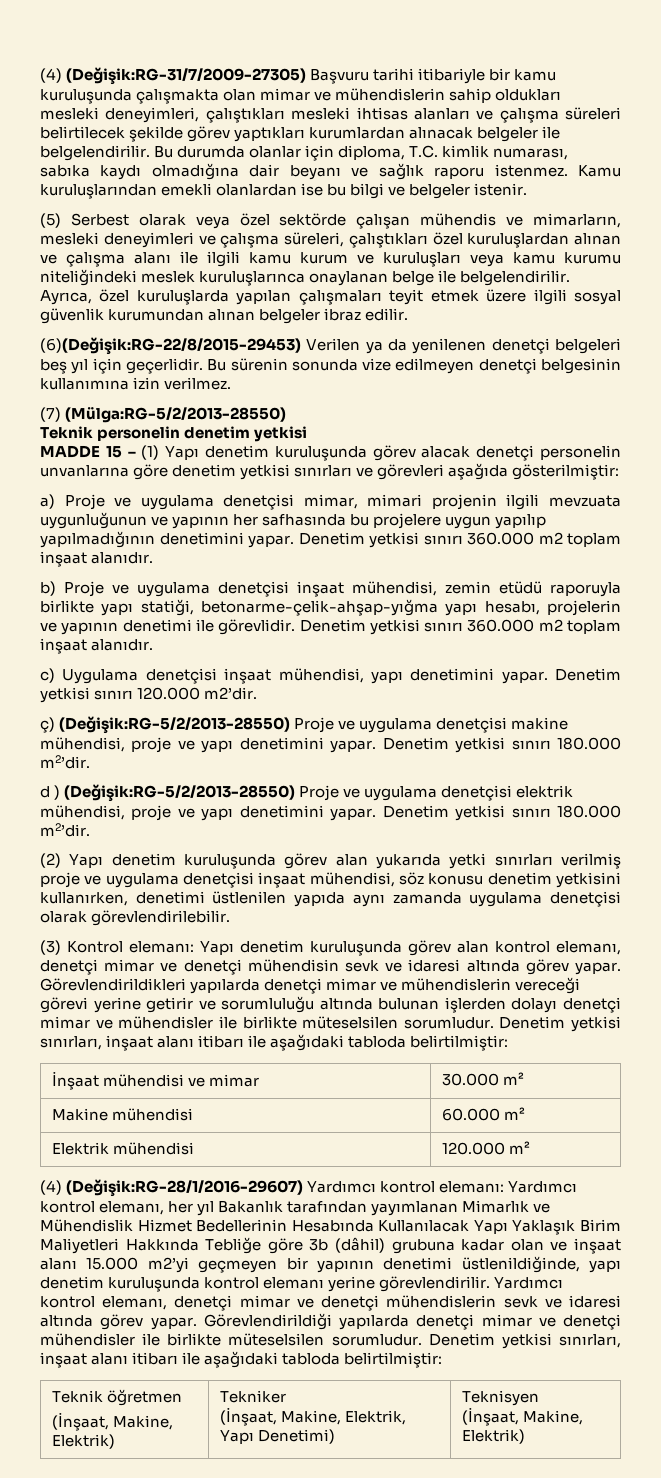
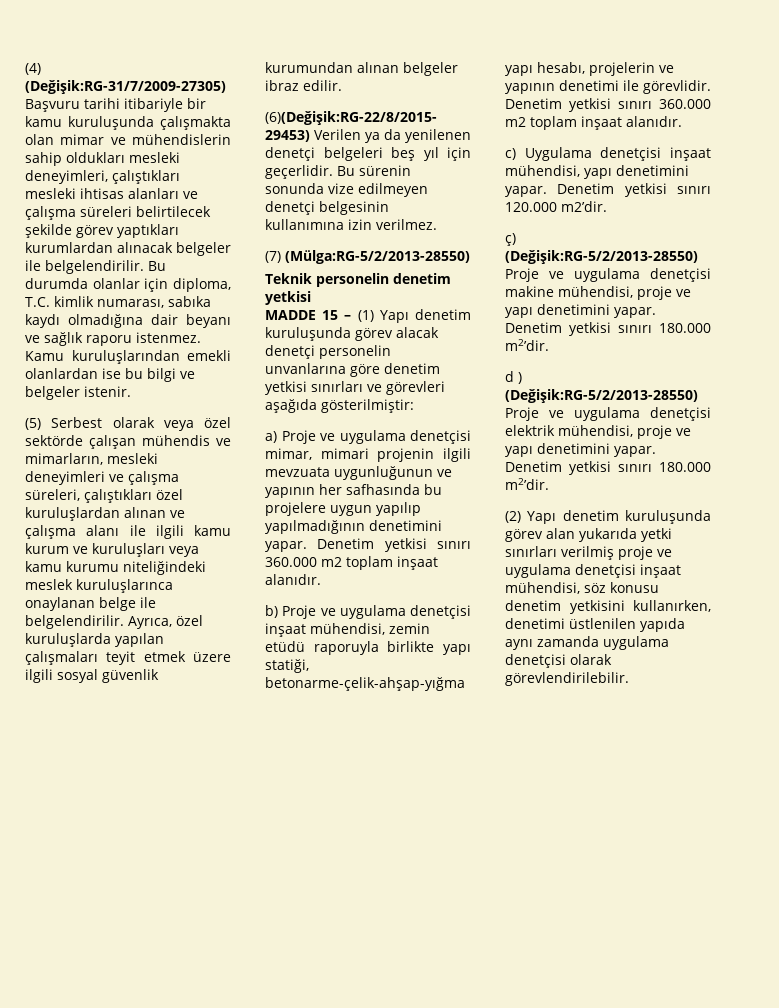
[40,940,621,956] [40,959,621,975] [40,977,581,994] [40,996,621,1013] [40,1016,621,1032] [40,1034,509,1051] [51,1072,260,1090] [441,1072,525,1086] [51,1108,194,1121] [441,1107,526,1121] [51,1142,195,1155] [441,1141,531,1155] [40,1179,578,1197] [40,1200,551,1216] [40,1219,621,1235] [40,1237,622,1254] [40,1256,621,1273] [40,1276,564,1292] [40,1295,622,1311] [40,1313,621,1330] [40,1333,622,1349] [40,1351,443,1368] [51,1389,183,1406] [51,1413,174,1431] [51,1434,115,1449] [219,1390,286,1403] [219,1408,407,1426] [219,1429,336,1444] [461,1390,539,1406] [461,1408,584,1426] [461,1429,525,1444] // (3) Kontrol elemanı: Yapı denetim kuruluşunda görev alan kontrol elemanı, denetçi mimar ve denetçi mühendisin sevk ve idaresi altında görev yapar. Görevlendirildikleri yapılarda denetçi mimar ve mühendislerin vereceği görevi yerine getirir ve sorumluluğu altında bulunan işlerden dolayı denetçi mimar ve mühendisler ile birlikte müteselsilen sorumludur. Denetim yetkisi sınırları, inşaat alanı itibarı ile aşağıdaki tabloda belirtilmiştir: // İnşaat mühendisi ve mimar | 30.000 m² // Makine mühendisi | 60.000 m² // Elektrik mühendisi | 120.000 m² // (4) (Değişik:RG-28/1/2016-29607) Yardımcı kontrol elemanı: Yardımcı kontrol elemanı, her yıl Bakanlık tarafından yayımlanan Mimarlık ve Mühendislik Hizmet Bedellerinin Hesabında Kullanılacak Yapı Yaklaşık Birim Maliyetleri Hakkında Tebliğe göre 3b (dâhil) grubuna kadar olan ve inşaat alanı 15.000 m2’yi geçmeyen bir yapının denetimi üstlenildiğinde, yapı denetim kuruluşunda kontrol elemanı yerine görevlendirilir. Yardımcı kontrol elemanı, denetçi mimar ve denetçi mühendislerin sevk ve idaresi altında görev yapar. Görevlendirildiği yapılarda denetçi mimar ve denetçi mühendisler ile birlikte müteselsilen sorumludur. Denetim yetkisi sınırları, inşaat alanı itibarı ile aşağıdaki tabloda belirtilmiştir: // Teknik öğretmen // (İnşaat, Makine, Elektrik) | Tekniker // (İnşaat, Makine, Elektrik, Yapı Denetimi) | Teknisyen // (İnşaat, Makine, Elektrik) -> (629, 679) none

